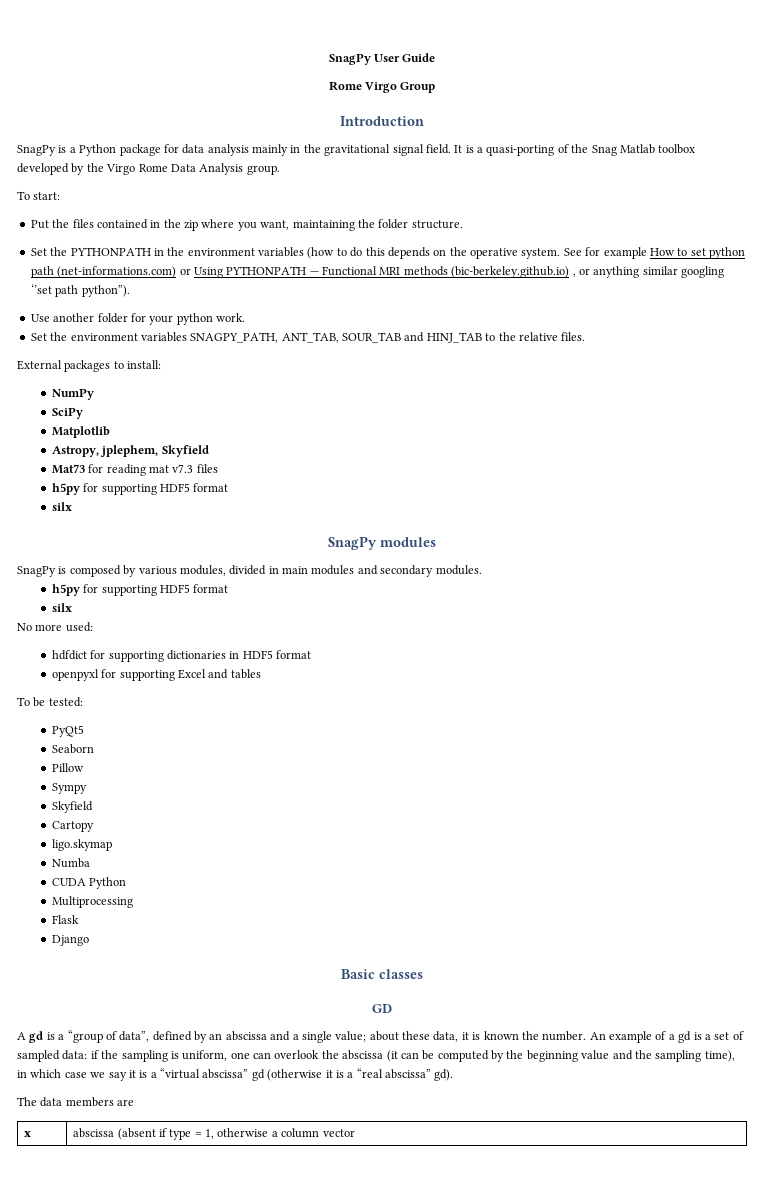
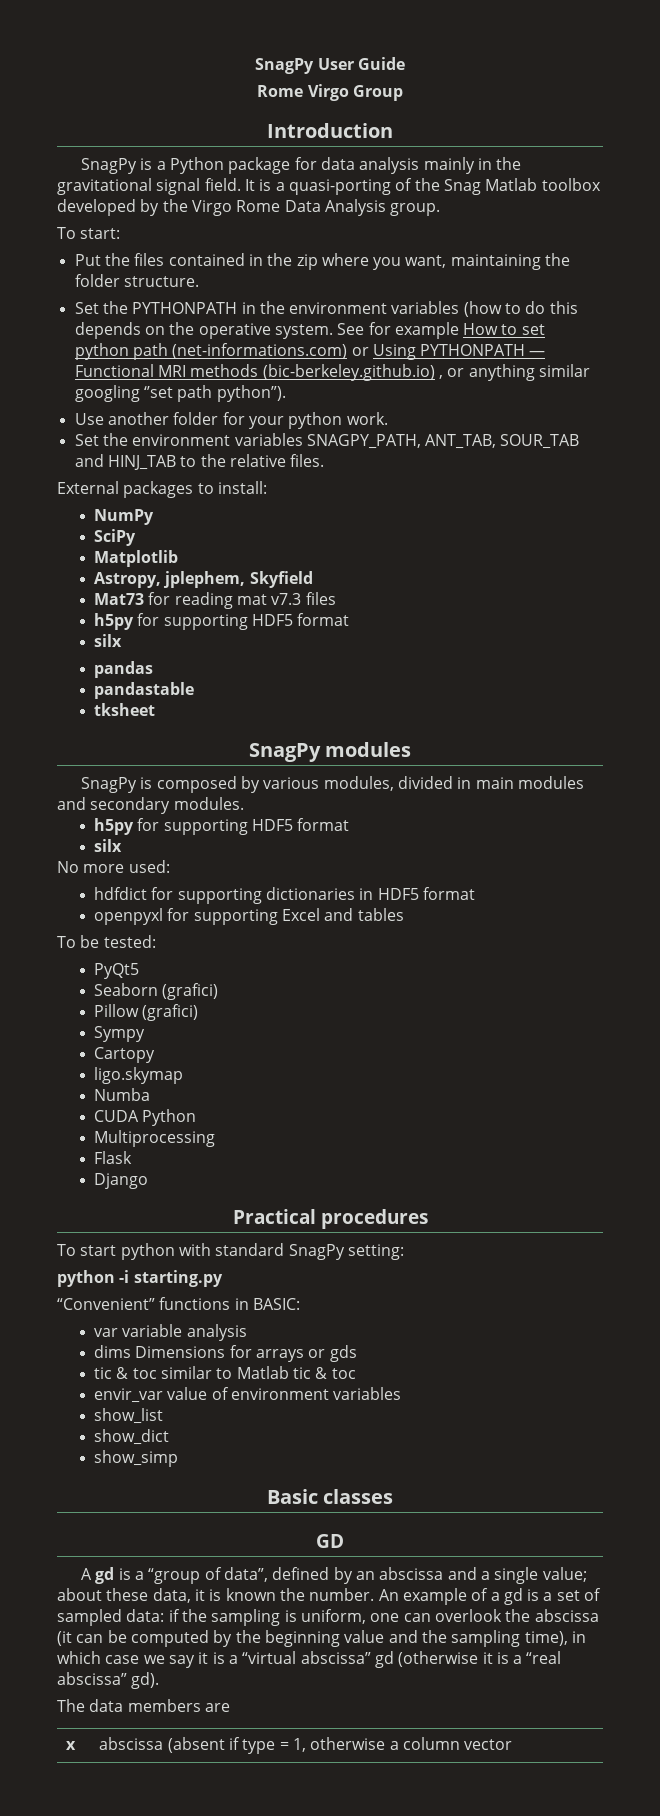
(72, 506) none -> [93,661,153,678] [93,682,194,699] [93,703,155,716] // pandas // pandastable // tksheet
(94, 749) none -> [162,983,219,1000] (grafici)
(84, 767) none -> [142,1004,199,1021] (grafici)
[51,801,93,813] // Skyfield -> (145, 1034) none
(89, 940) none -> [232,1209,428,1229] [57,1243,404,1260] [57,1270,223,1287] [57,1297,300,1310] [93,1324,247,1341] [93,1345,357,1362] [93,1366,356,1379] [93,1387,402,1403] [93,1408,163,1424] [93,1429,169,1445] [93,1450,178,1467] // Practical procedures // To start python with standard SnagPy setting: // python -i starting.py // “Convenient” functions in BASIC: // var variable analysis // dims Dimensions for arrays or gds // tic & toc similar to Matlab tic & toc // envir_var value of environment variables // show_list // show_dict // show_simp

